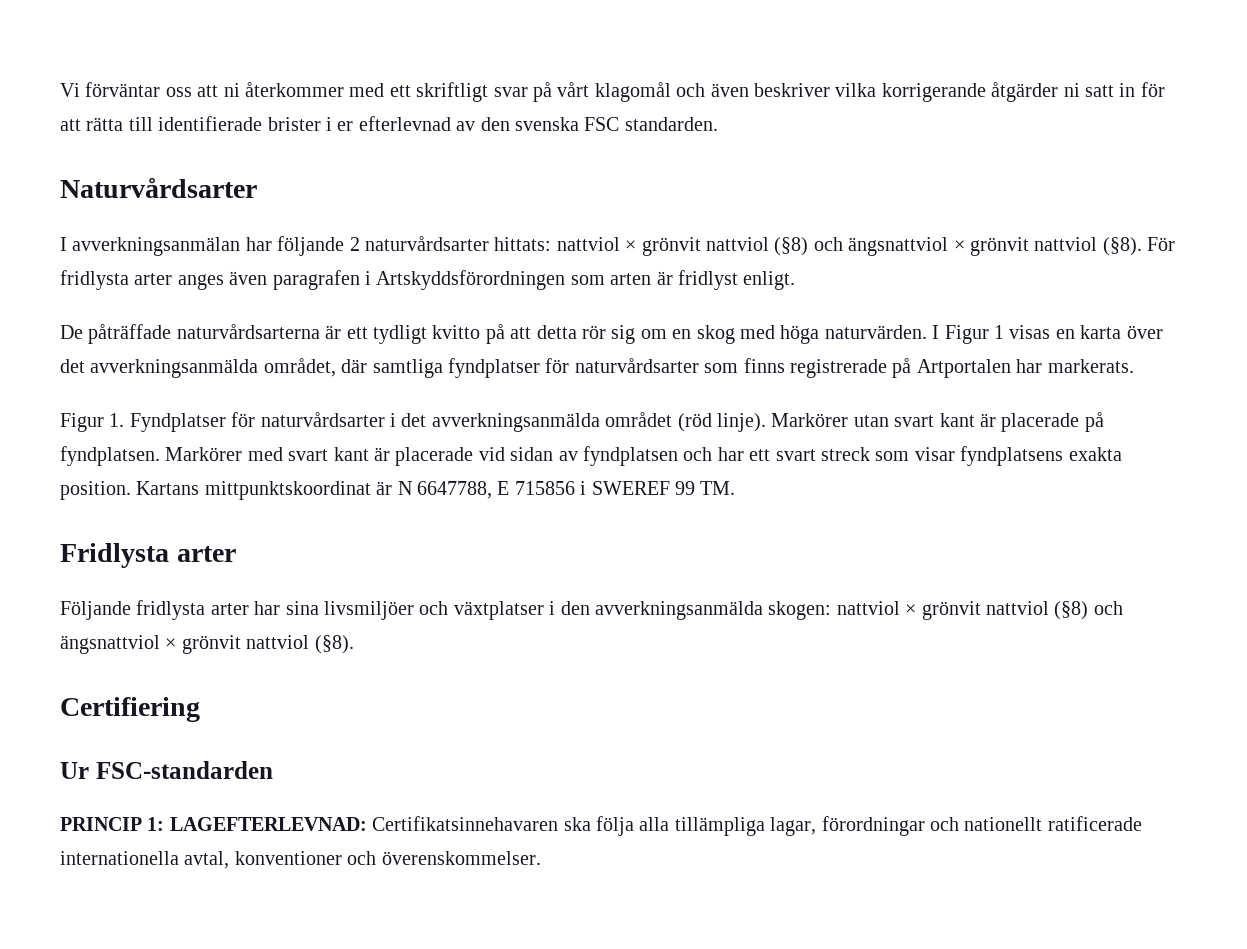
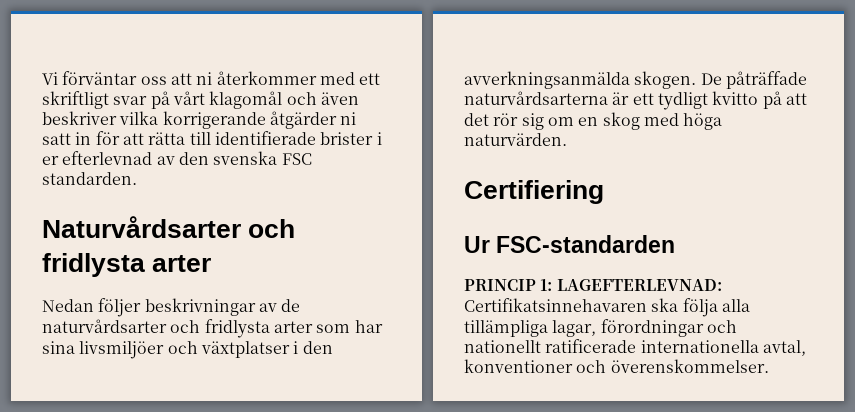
[60,236,1176,256] [60,270,796,290] // I avverkningsanmälan har följande 2 naturvårdsarter hittats: nattviol × grönvit nattviol (§8) och ängsnattviol × grönvit nattviol (§8). För fridlysta arter anges även paragrafen i Artskyddsförordningen som arten är fridlyst enligt. // -> [248,219,296,238] [42,253,212,277] [42,298,301,317] [42,319,383,338] [42,341,333,359] [464,71,697,89] och fridlysta arter // Nedan följer beskrivningar av de naturvårdsarter och fridlysta arter som har sina livsmiljöer och växtplatser i den avverkningsanmälda skogen.
[536,325,577,339] detta -> [464,113,489,126] det
[932,325,1163,344] [60,358,1134,378] [60,412,1104,432] [60,446,1122,466] [60,481,736,500] [60,543,236,568] [60,600,1123,620] [60,635,354,654] I Figur 1 visas en karta över det avverkningsanmälda området, där samtliga fyndplatser för naturvårdsarter som finns registrerade på Artportalen har markerats. // Figur 1. Fyndplatser för naturvårdsarter i det avverkningsanmälda området (röd linje). Markörer utan svart kant är placerade på fyndplatsen. Markörer med svart kant är placerade vid sidan av fyndplatsen och har ett svart streck som visar fyndplatsens exakta position. Kartans mittpunktskoordinat är N 6647788, E 715856 i SWEREF 99 TM. // Fridlysta arter // Följande fridlysta arter har sina livsmiljöer och växtplatser i den avverkningsanmälda skogen: nattviol × grönvit nattviol (§8) och ängsnattviol × grönvit nattviol (§8). -> (567, 139) none

